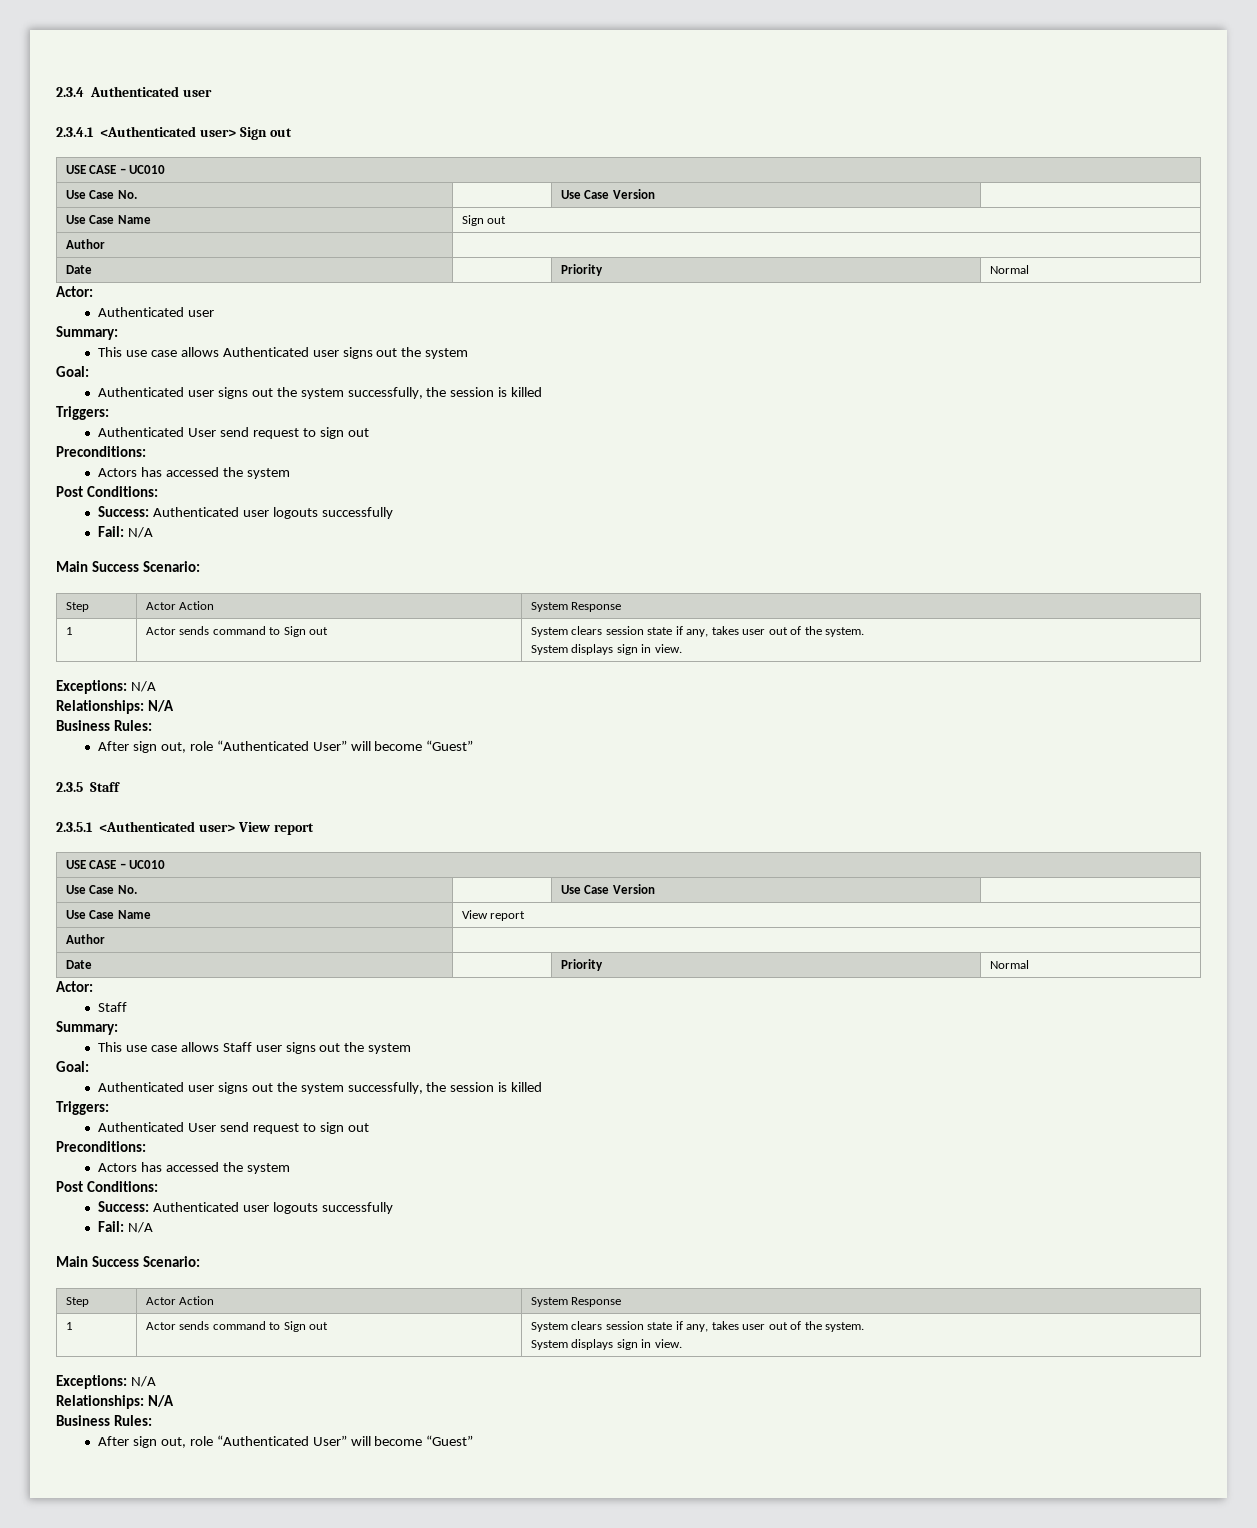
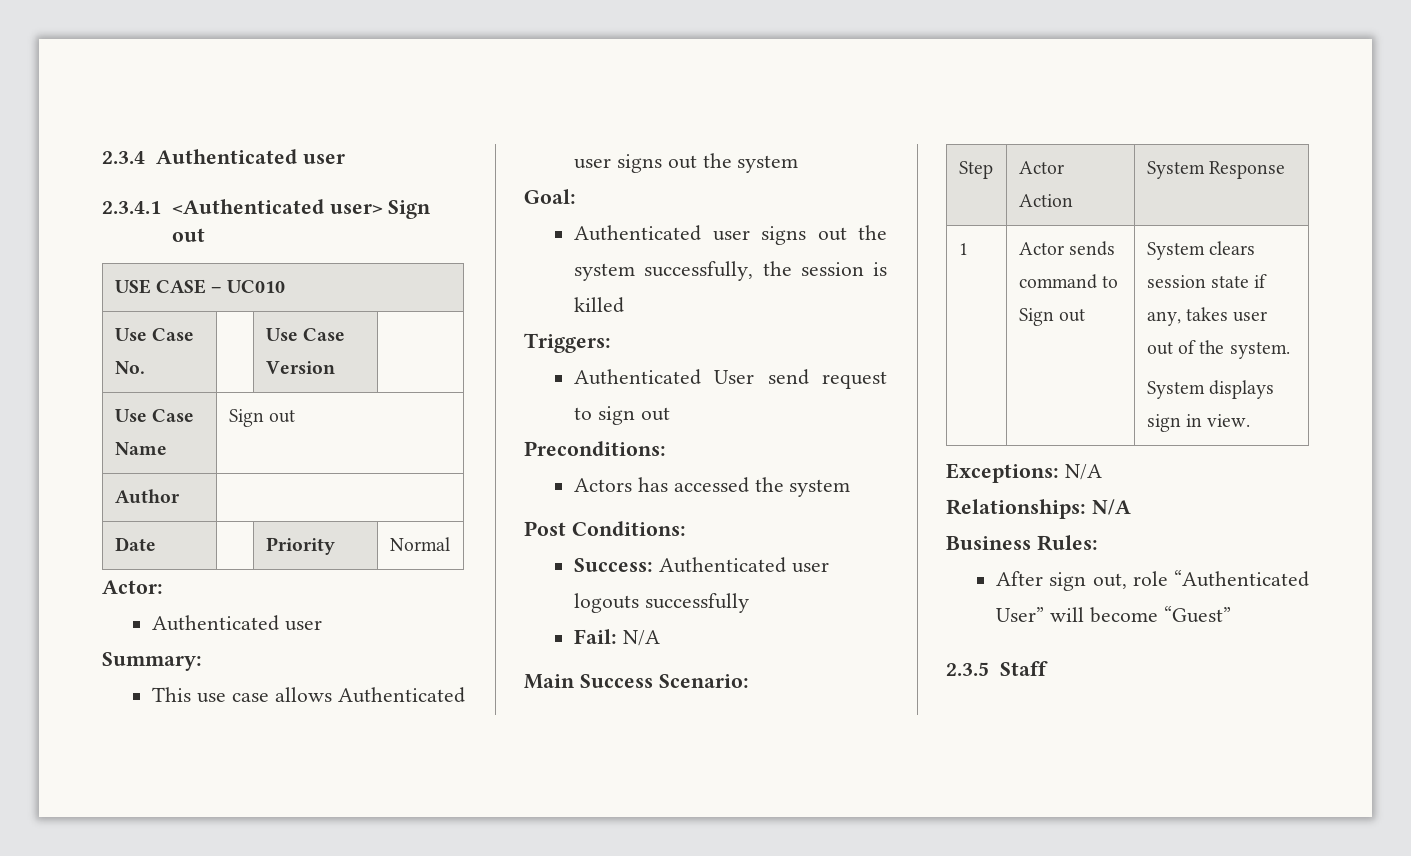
[56,821,314,835] [65,860,166,869] [65,885,137,894] [560,884,655,894] [65,910,151,919] [461,910,526,921] [65,934,105,944] [65,960,92,969] [560,959,603,971] [989,960,1029,969] [56,981,93,992] [98,1002,128,1012] [56,1021,118,1035] [98,1042,412,1054] [56,1061,89,1072] [98,1082,543,1094] [56,1101,109,1115] [98,1122,369,1134] [56,1141,146,1152] [98,1162,290,1174] [56,1181,158,1192] [98,1201,393,1214] [98,1221,153,1233] [56,1256,200,1267] [65,1297,89,1307] [145,1296,215,1305] [530,1297,622,1307] [65,1322,73,1330] [145,1321,329,1332] [530,1321,865,1332] [530,1339,682,1350] [56,1375,156,1389] [56,1395,174,1409] [56,1415,152,1426] [98,1435,474,1448] // 2.3.5.1 <Authenticated user> View report // USE CASE – UC010 // Use Case No. | | Use Case Version | // Use Case Name | View report // Author | // Date | | Priority | Normal // Actor: // Staff // Summary: // This use case allows Staff user signs out the system // Goal: // Authenticated user signs out the system successfully, the session is killed // Triggers: // Authenticated User send request to sign out // Preconditions: // Actors has accessed the system // Post Conditions: // Success: Authenticated user logouts successfully // Fail: N/A // Main Success Scenario: // Step | Actor Action | System Response // 1 | Actor sends command to Sign out | System clears session state if any, takes user out of the system. // System displays sign in view. // Exceptions: N/A // Relationships: N/A // Business Rules: // After sign out, role “Authenticated User” will become “Guest” -> (1048, 668) none

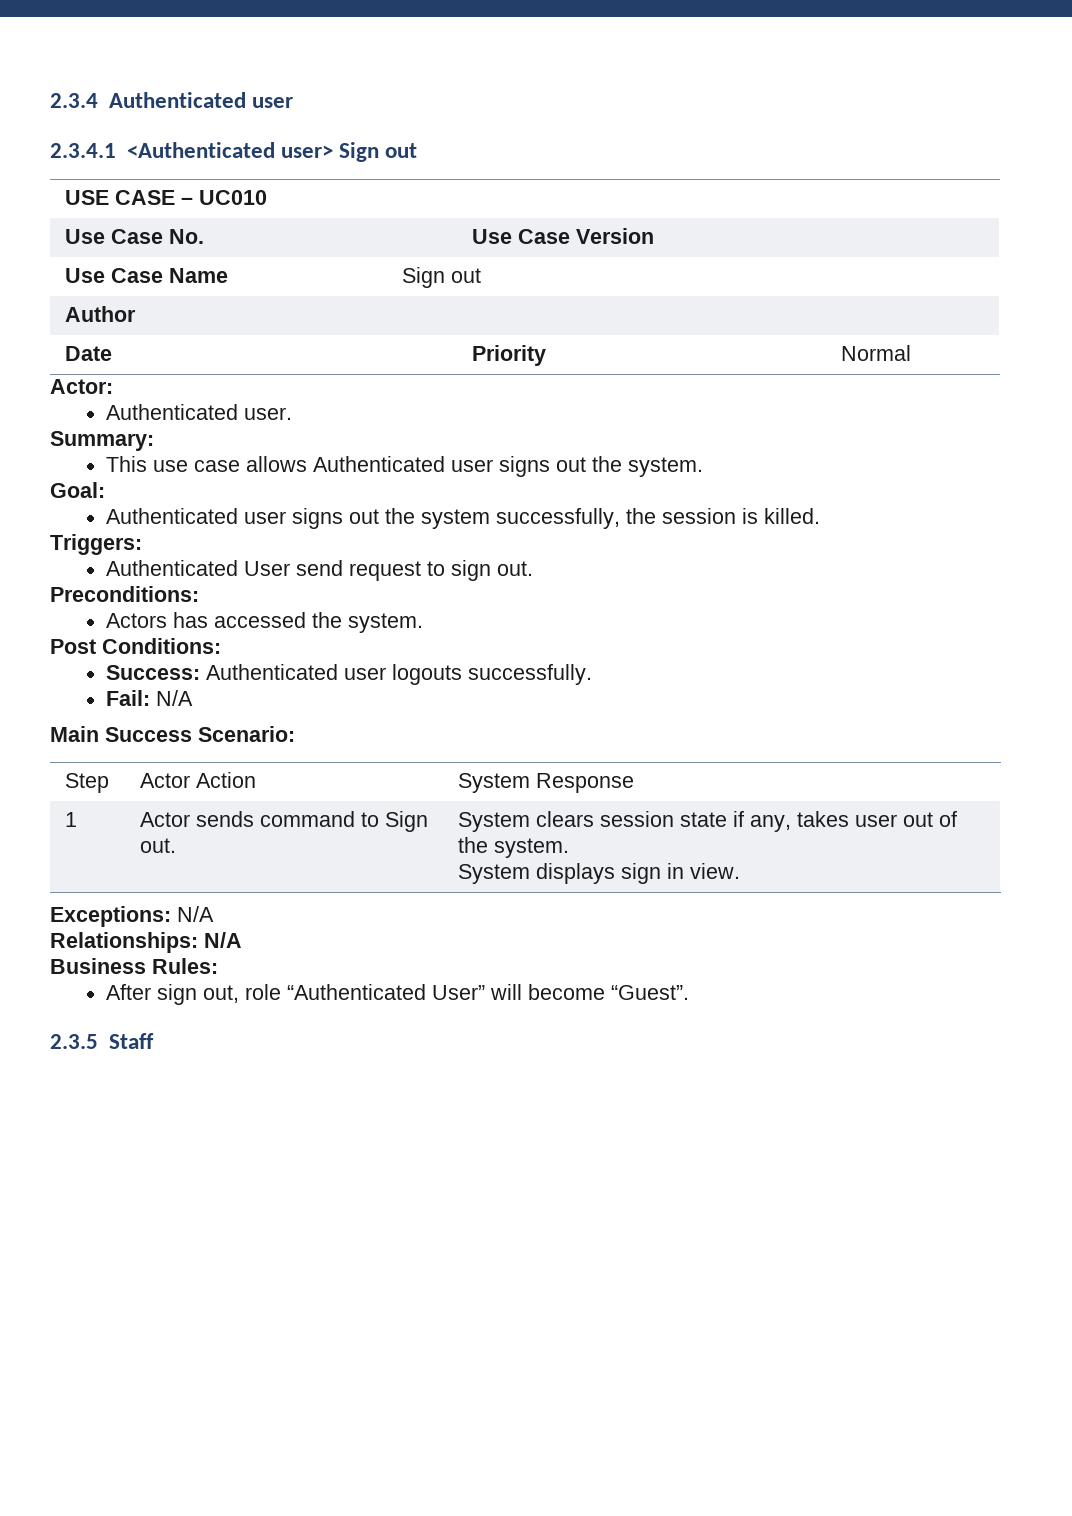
[285,620,323,631] user -> [244,407,293,420] user.
[737,155,799,173] system -> [628,457,704,477] system.
[574,297,625,313] killed -> [764,508,821,524] killed.
[640,407,670,421] out -> [497,561,534,576] out.
[789,479,851,497] system -> [348,613,424,633] system.
[645,593,750,613] successfully -> [468,664,593,685] successfully.
[1059,309,1086,322] out -> [140,838,177,853] out.
[1163,606,1231,623] “Guest” -> [611,985,690,1000] “Guest”.

